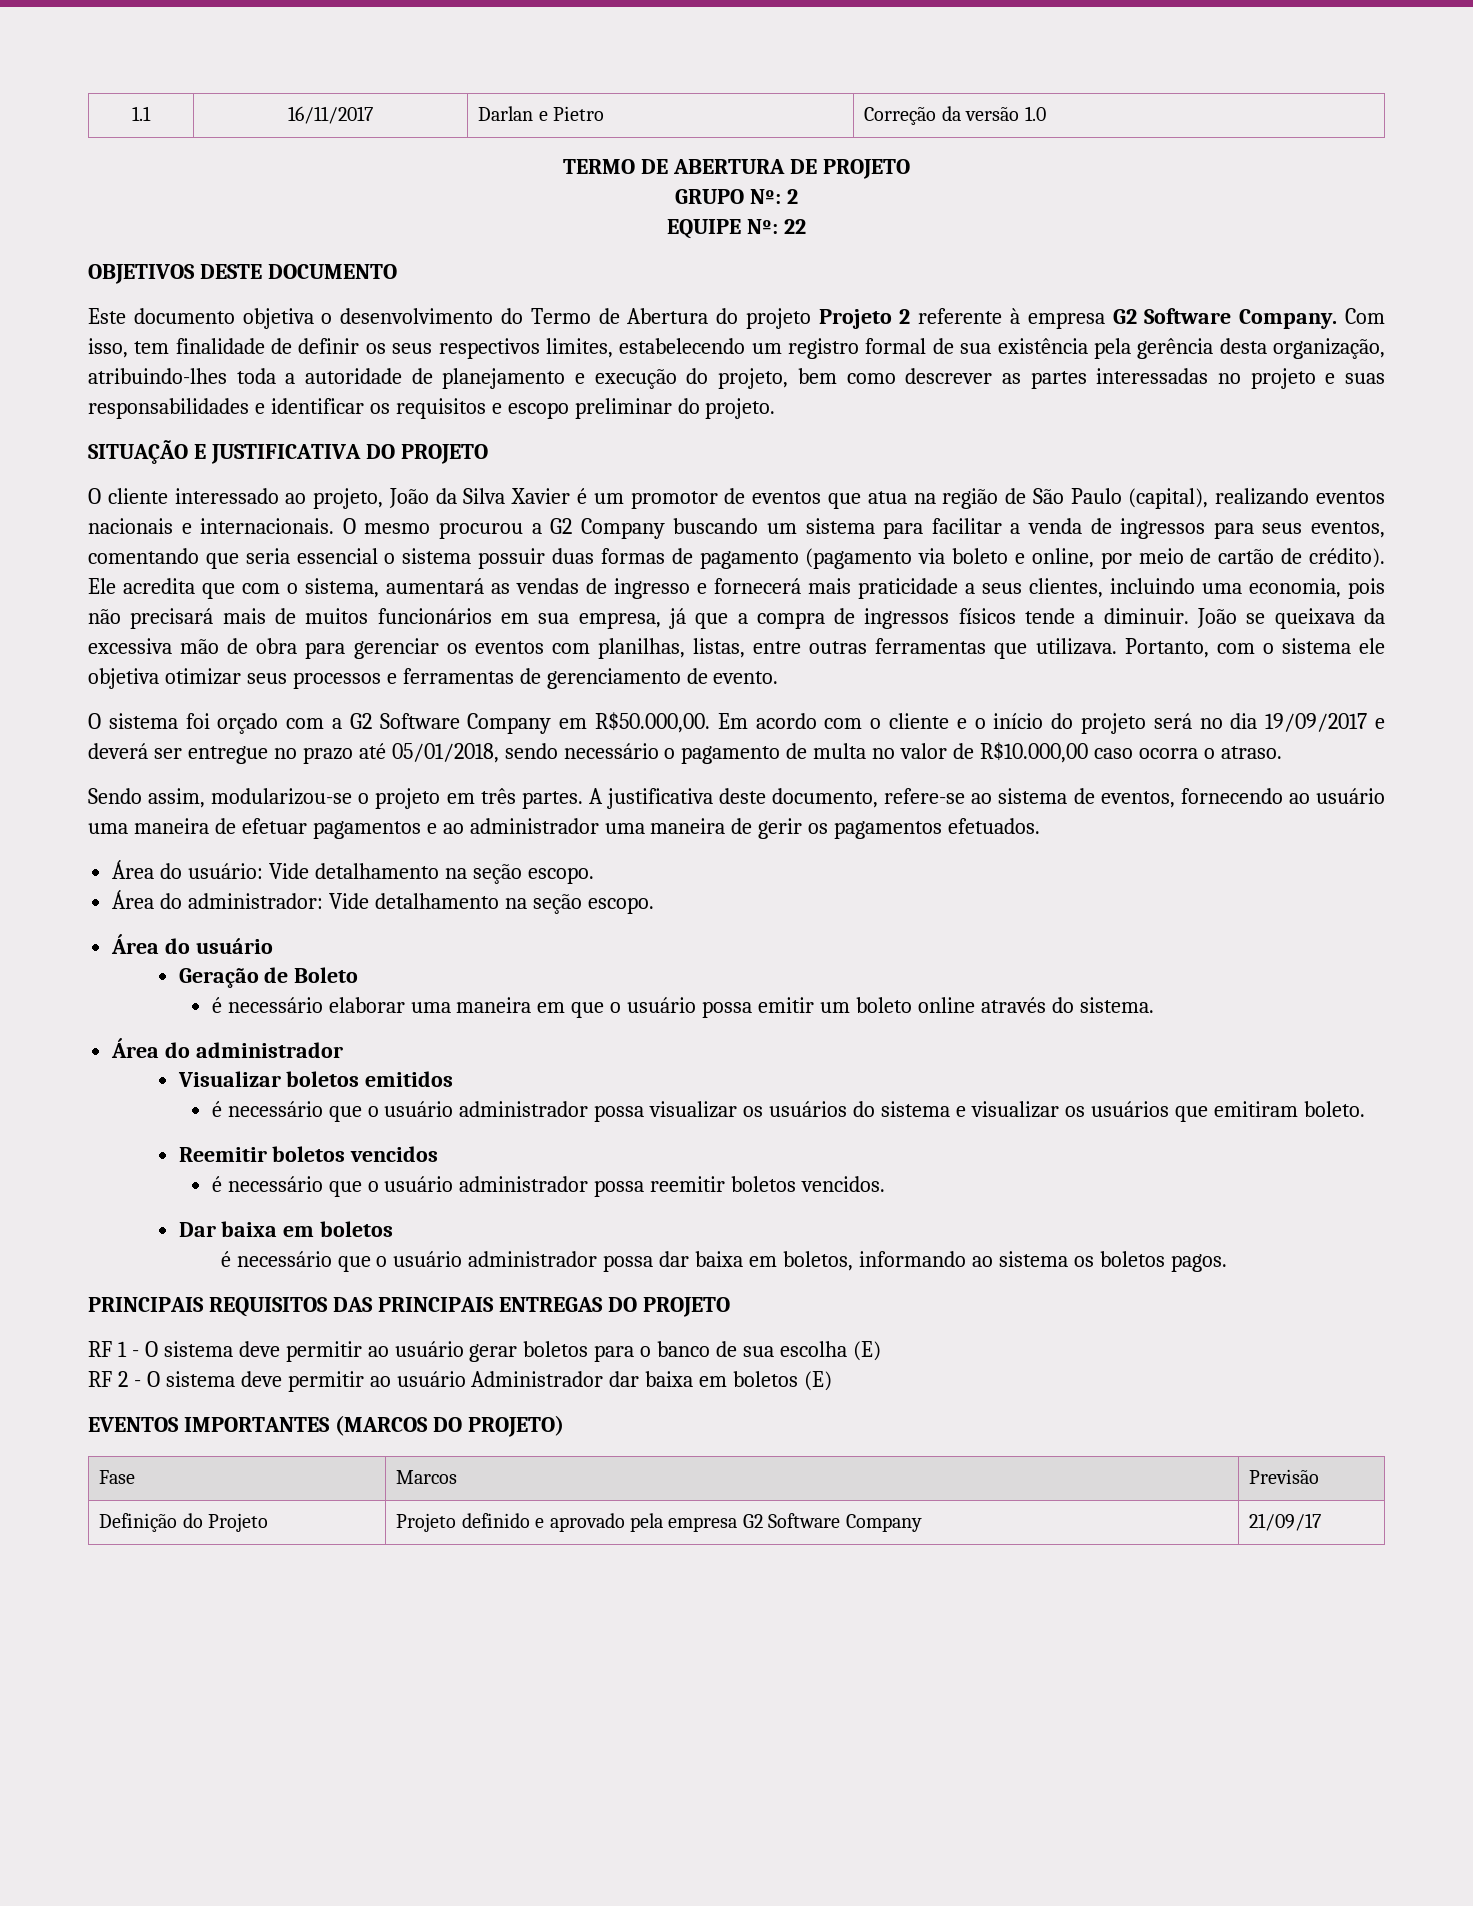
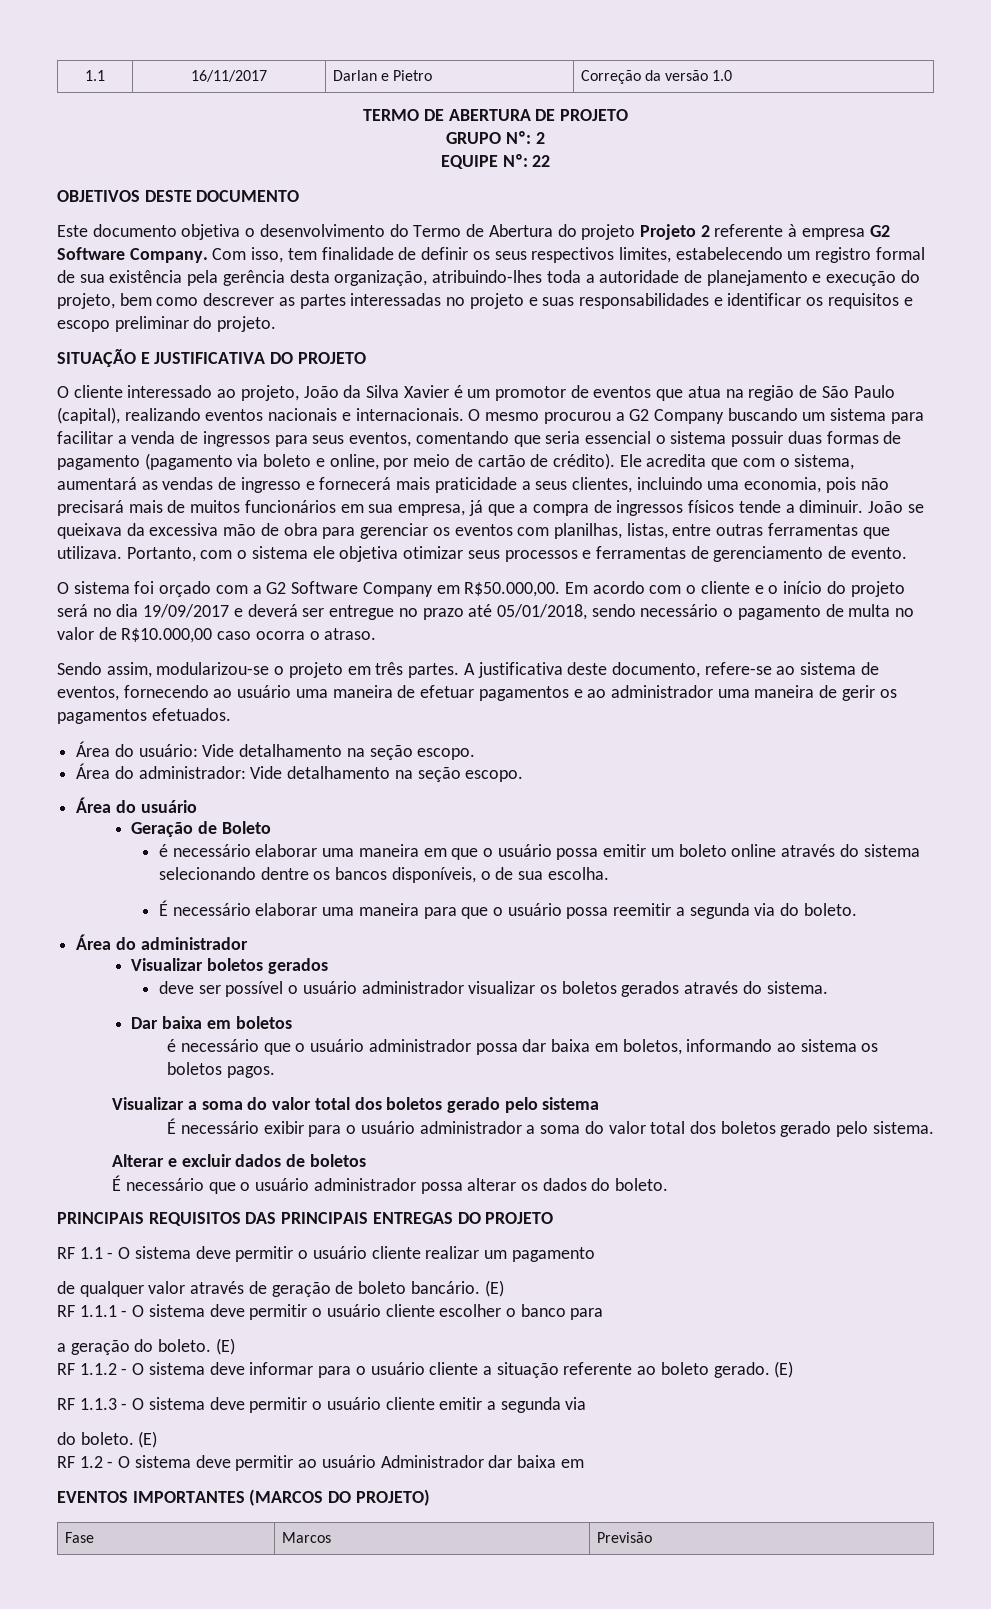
[1079,997,1154,1013] sistema. -> [863,844,920,857] [158,867,609,883] [158,900,857,919] sistema selecionando dentre os bancos disponíveis, o de sua escolha. // É necessário elaborar uma maneira para que o usuário possa reemitir a segunda via do boleto.
[365,1071,454,1087] [211,1101,1365,1122] [178,1146,439,1162] [211,1176,886,1197] emitidos // é necessário que o usuário administrador possa visualizar os usuários do sistema e visualizar os usuários que emitiram boleto. // Reemitir boletos vencidos // é necessário que o usuário administrador possa reemitir boletos vencidos. -> [267,958,328,974] [158,981,828,997] gerados // deve ser possível o usuário administrador visualizar os boletos gerados através do sistema.
(1227, 1263) none -> [112,1097,600,1113] [167,1118,934,1137] [112,1154,366,1167] [112,1175,669,1194] // Visualizar a soma do valor total dos boletos gerado pelo sistema // É necessário exibir para o usuário administrador a soma do valor total dos boletos gerado pelo sistema. // Alterar e excluir dados de boletos // É necessário que o usuário administrador possa alterar os dados do boleto.
[117,1341,881,1362] [88,1371,128,1387] 1 - O sistema deve permitir ao usuário gerar boletos para o banco de sua escolha (E) // RF 2 -> [79,1246,595,1262] [57,1280,504,1297] [57,1304,604,1320] [57,1338,235,1355] [57,1361,794,1378] [57,1397,587,1413] [57,1431,158,1448] [57,1456,103,1468] 1.1 - O sistema deve permitir o usuário cliente realizar um pagamento // de qualquer valor através de geração de boleto bancário. (E) // RF 1.1.1 - O sistema deve permitir o usuário cliente escolher o banco para // a geração do boleto. (E) // RF 1.1.2 - O sistema deve informar para o usuário cliente a situação referente ao boleto gerado. (E) // RF 1.1.3 - O sistema deve permitir o usuário cliente emitir a segunda via // do boleto. (E) // RF 1.2
[733,1371,833,1391] boletos (E) -> (584, 1463) none
[99,1513,269,1532] [396,1513,922,1532] [1249,1513,1322,1531] // Definição do Projeto | Projeto definido e aprovado pela empresa G2 Software Company | 21/09/17 -> (652, 1537) none

